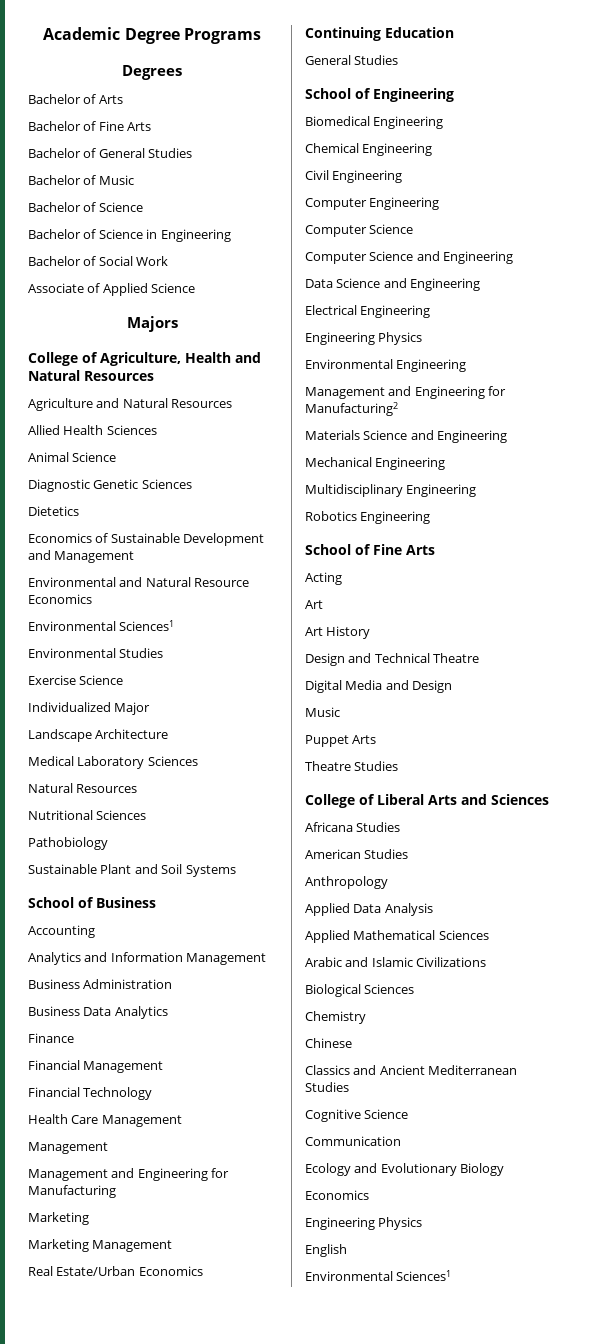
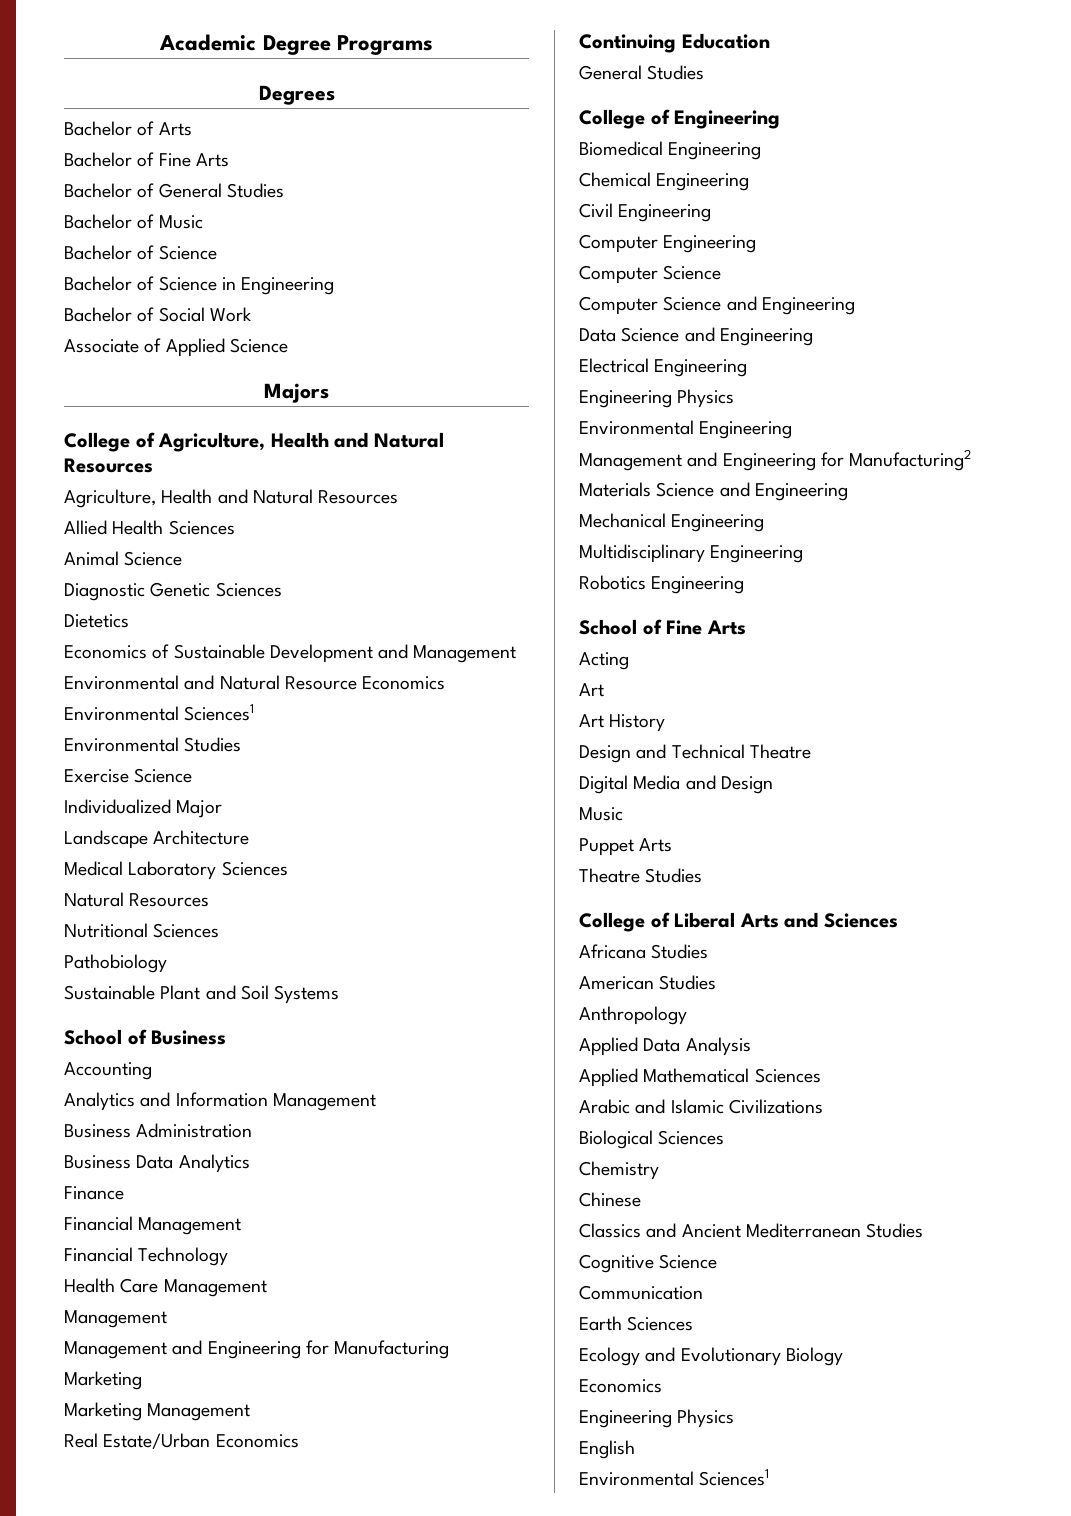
[28,398,93,411] Agriculture -> [64,489,213,508] Agriculture, Health
[305,88,351,99] School -> [579,109,645,129] College
(401, 1141) none -> [579,1316,694,1331] // Earth Sciences

